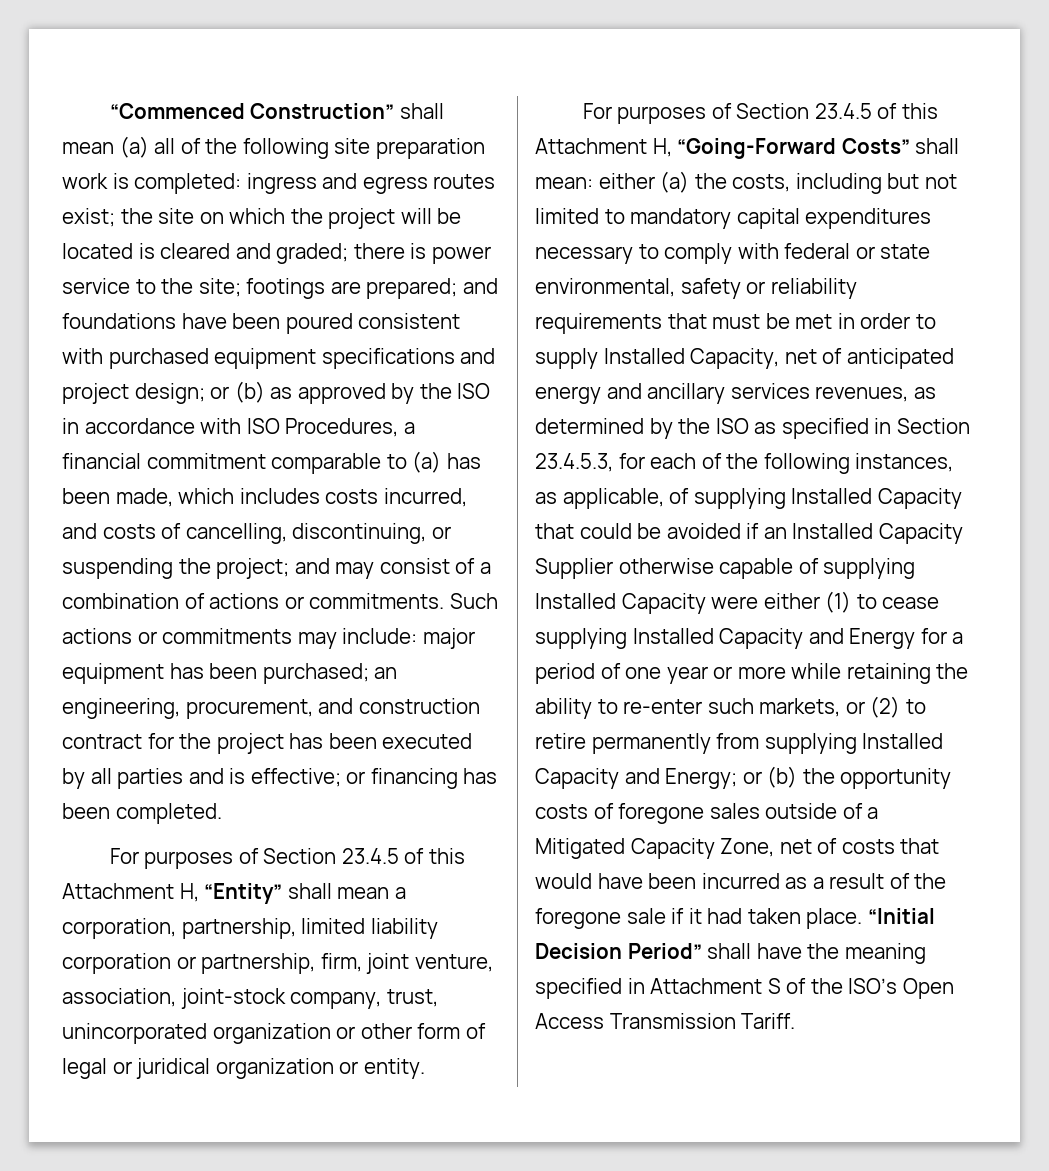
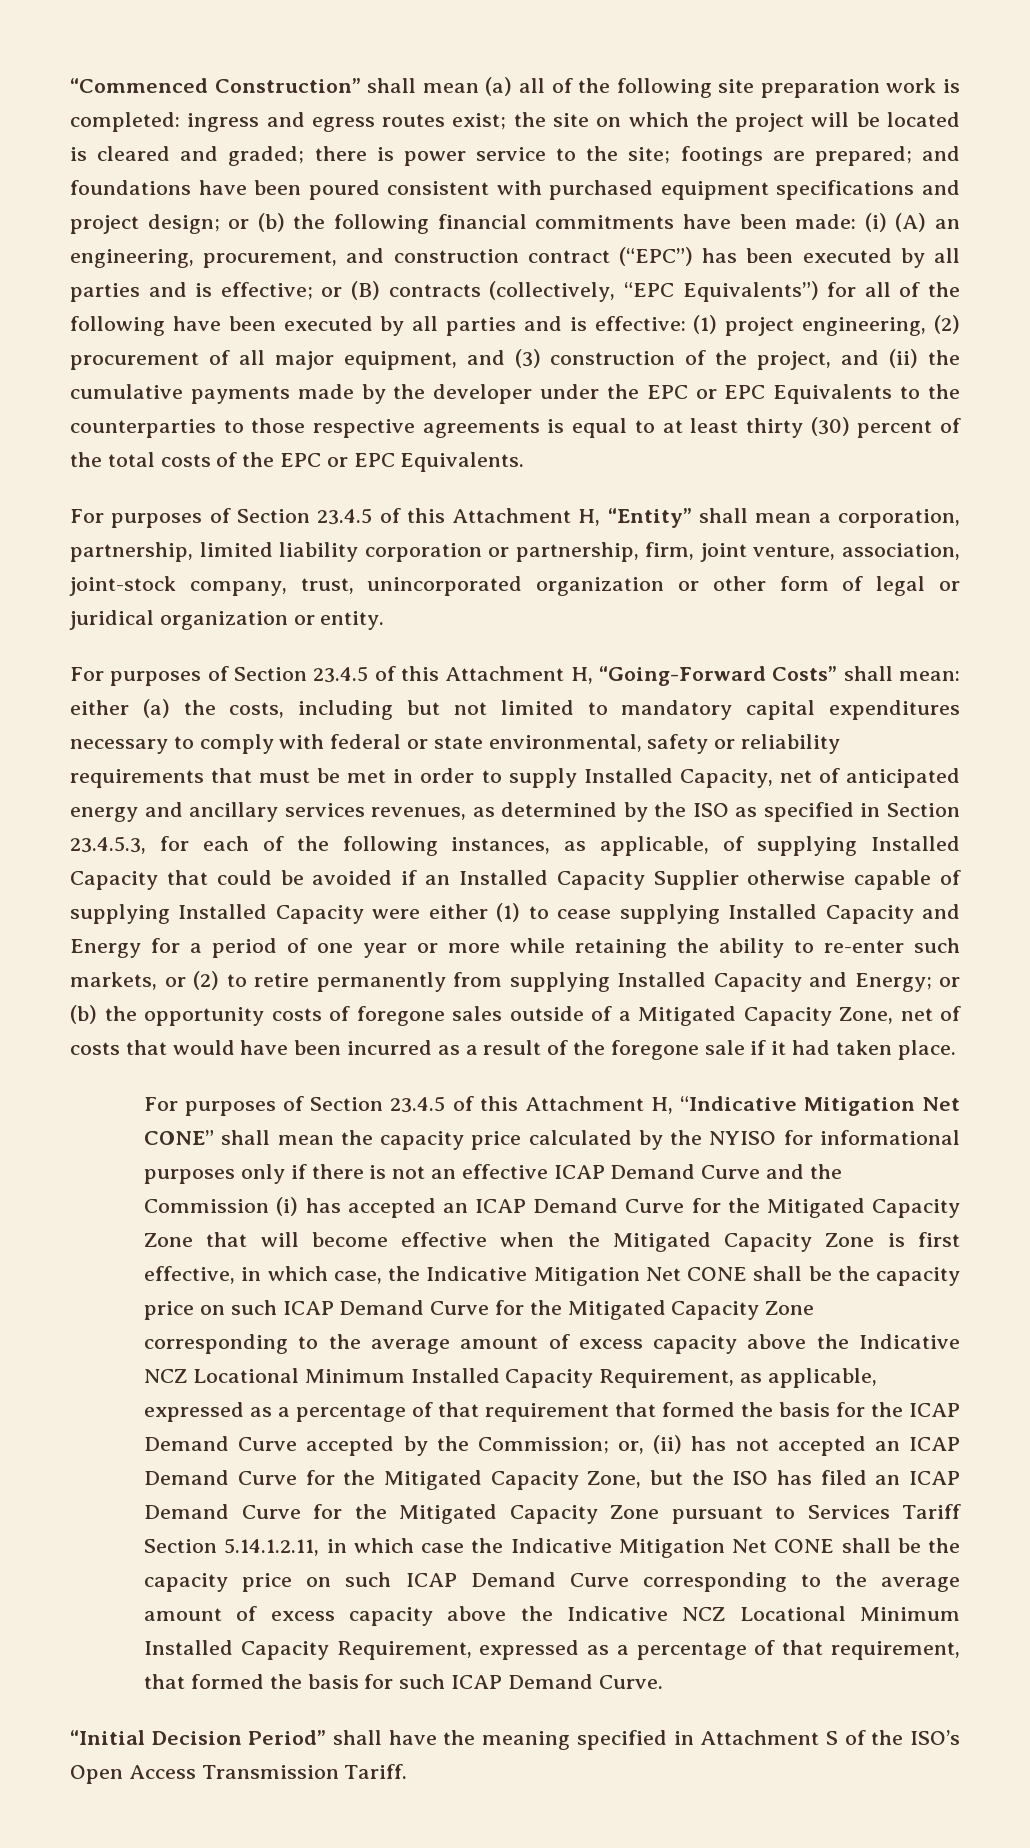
[270,383,491,404] [62,418,415,437] [62,451,481,474] [62,488,467,507] [62,523,451,544] [62,558,491,579] [62,593,498,609] [62,628,475,649] [62,663,369,684] as approved by the ISO in accordance with ISO Procedures, a financial commitment comparable to (a) has been made, which includes costs incurred, and costs of cancelling, discontinuing, or suspending the project; and may consist of a combination of actions or commitments. Such actions or commitments may include: major equipment has been purchased; -> [293,213,927,234] the following financial commitments have been made: (i) (A)
[147,733,284,754] for the project -> [619,247,693,266] (“EPC”)
[370,768,498,789] [62,803,222,824] financing has been completed. -> [351,281,961,302] [70,315,960,336] [70,349,960,370] [70,384,960,404] [70,417,962,438] [70,452,525,472] (B) contracts (collectively, “EPC Equivalents”) for all of the following have been executed by all parties and is effective: (1) project engineering, (2) procurement of all major equipment, and (3) construction of the project, and (ii) the cumulative payments made by the developer under the EPC or EPC Equivalents to the counterparties to those respective agreements is equal to at least thirty (30) percent of the total costs of the EPC or EPC Equivalents.
(863, 918) none -> [144,1096,960,1116] [144,1130,960,1150] [144,1164,842,1184] [144,1197,961,1218] [144,1232,960,1252] [144,1266,961,1286] [144,1300,815,1320] [144,1334,960,1354] [144,1368,877,1388] [144,1402,961,1422] [144,1435,961,1456] [144,1470,960,1490] [144,1504,962,1524] [144,1538,961,1558] [144,1572,961,1592] [144,1606,960,1626] [144,1640,960,1660] [144,1674,663,1689] // For purposes of Section 23.4.5 of this Attachment H, “Indicative Mitigation Net CONE” shall mean the capacity price calculated by the NYISO for informational purposes only if there is not an effective ICAP Demand Curve and the Commission (i) has accepted an ICAP Demand Curve for the Mitigated Capacity Zone that will become effective when the Mitigated Capacity Zone is first effective, in which case, the Indicative Mitigation Net CONE shall be the capacity price on such ICAP Demand Curve for the Mitigated Capacity Zone corresponding to the average amount of excess capacity above the Indicative NCZ Locational Minimum Installed Capacity Requirement, as applicable, expressed as a percentage of that requirement that formed the basis for the ICAP Demand Curve accepted by the Commission; or, (ii) has not accepted an ICAP Demand Curve for the Mitigated Capacity Zone, but the ISO has filed an ICAP Demand Curve for the Mitigated Capacity Zone pursuant to Services Tariff Section 5.14.1.2.11, in which case the Indicative Mitigation Net CONE shall be the capacity price on such ICAP Demand Curve corresponding to the average amount of excess capacity above the Indicative NCZ Locational Minimum Installed Capacity Requirement, expressed as a percentage of that requirement, that formed the basis for such ICAP Demand Curve. //

